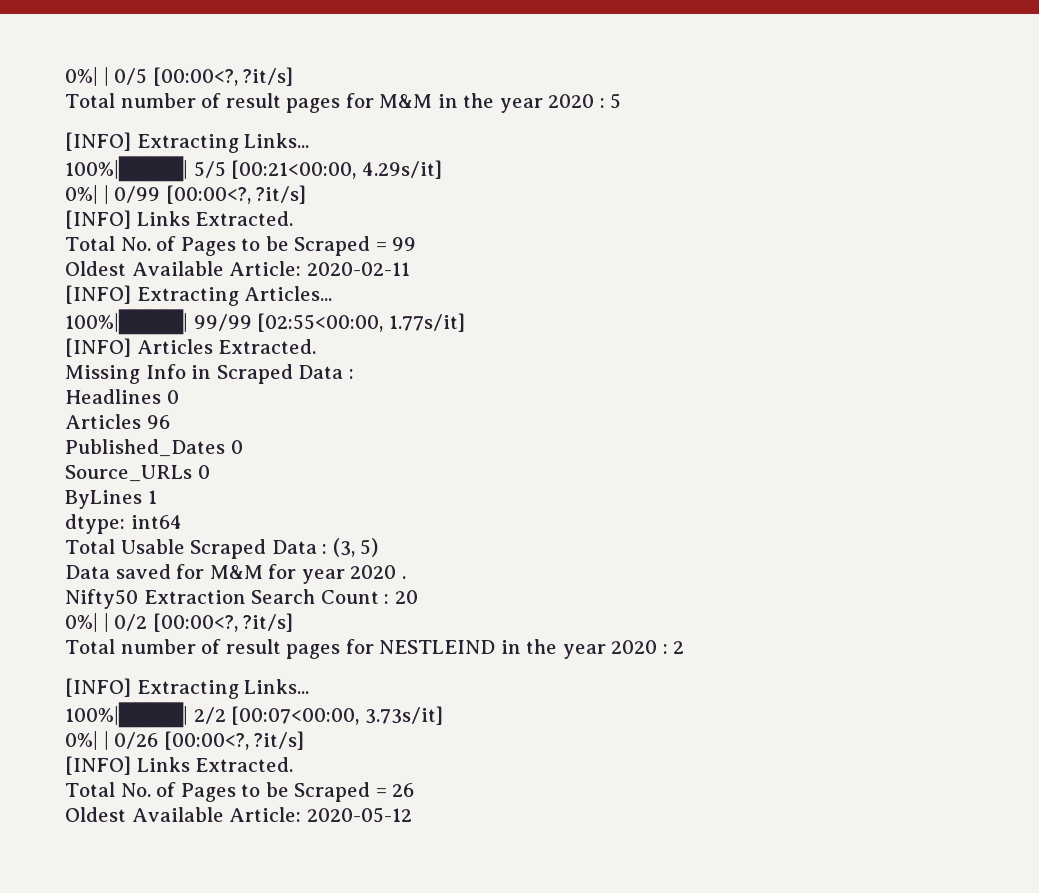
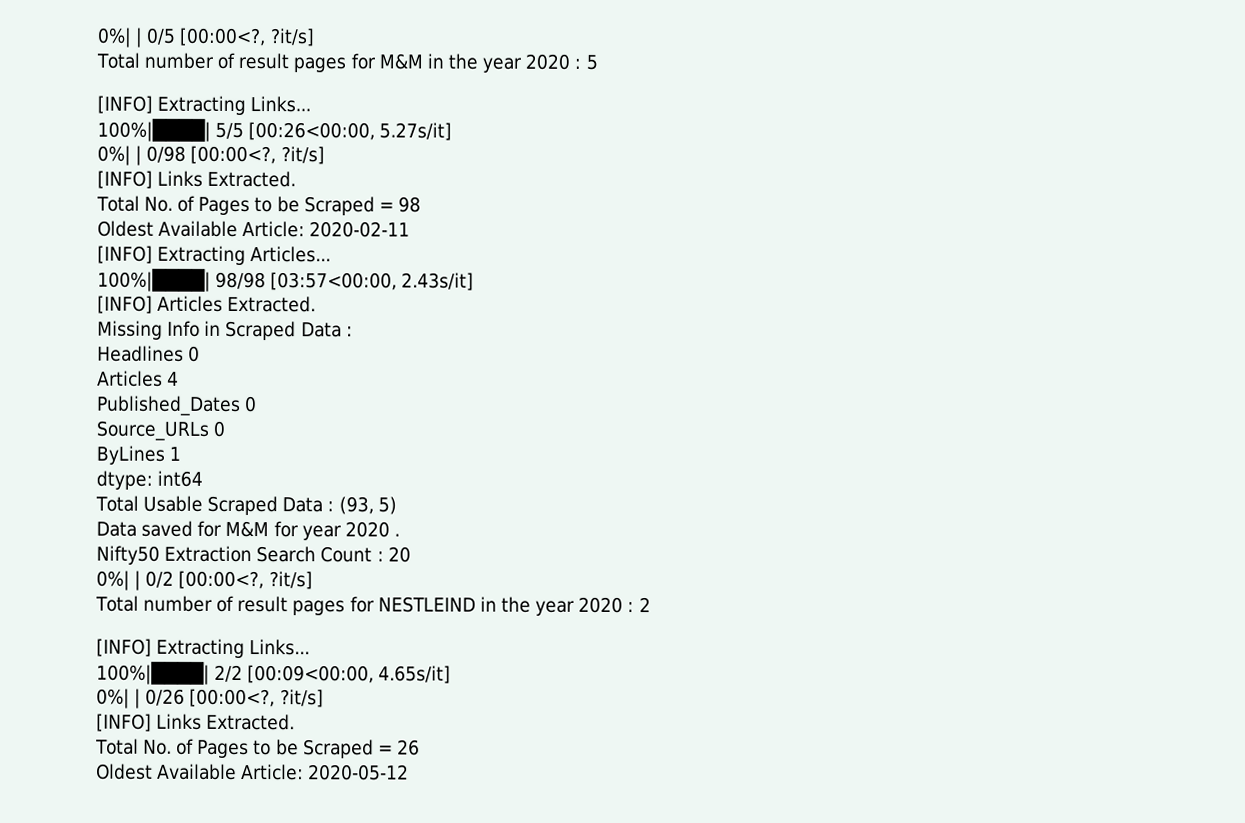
[231,160,442,179] [65,185,161,204] [00:21<00:00, 4.29s/it] // 0%| | 0/99 -> [248,122,453,141] [97,145,187,166] [00:26<00:00, 5.27s/it] // 0%| | 0/98
[392,237,417,251] 99 -> [397,196,421,213] 98
[193,313,465,332] 99/99 [02:55<00:00, 1.77s/it] -> [215,271,475,291] 98/98 [03:57<00:00, 2.43s/it]
[146,415,170,429] 96 -> [167,371,180,386] 4
[332,538,355,557] (3, -> [338,496,374,515] (93,
[231,706,443,725] [00:07<00:00, 3.73s/it] -> [247,665,452,684] [00:09<00:00, 4.65s/it]

